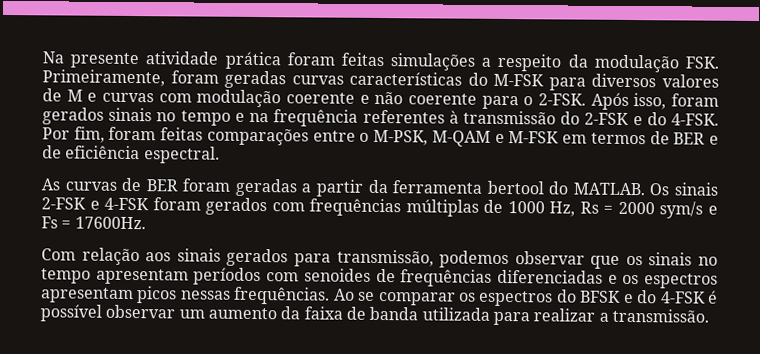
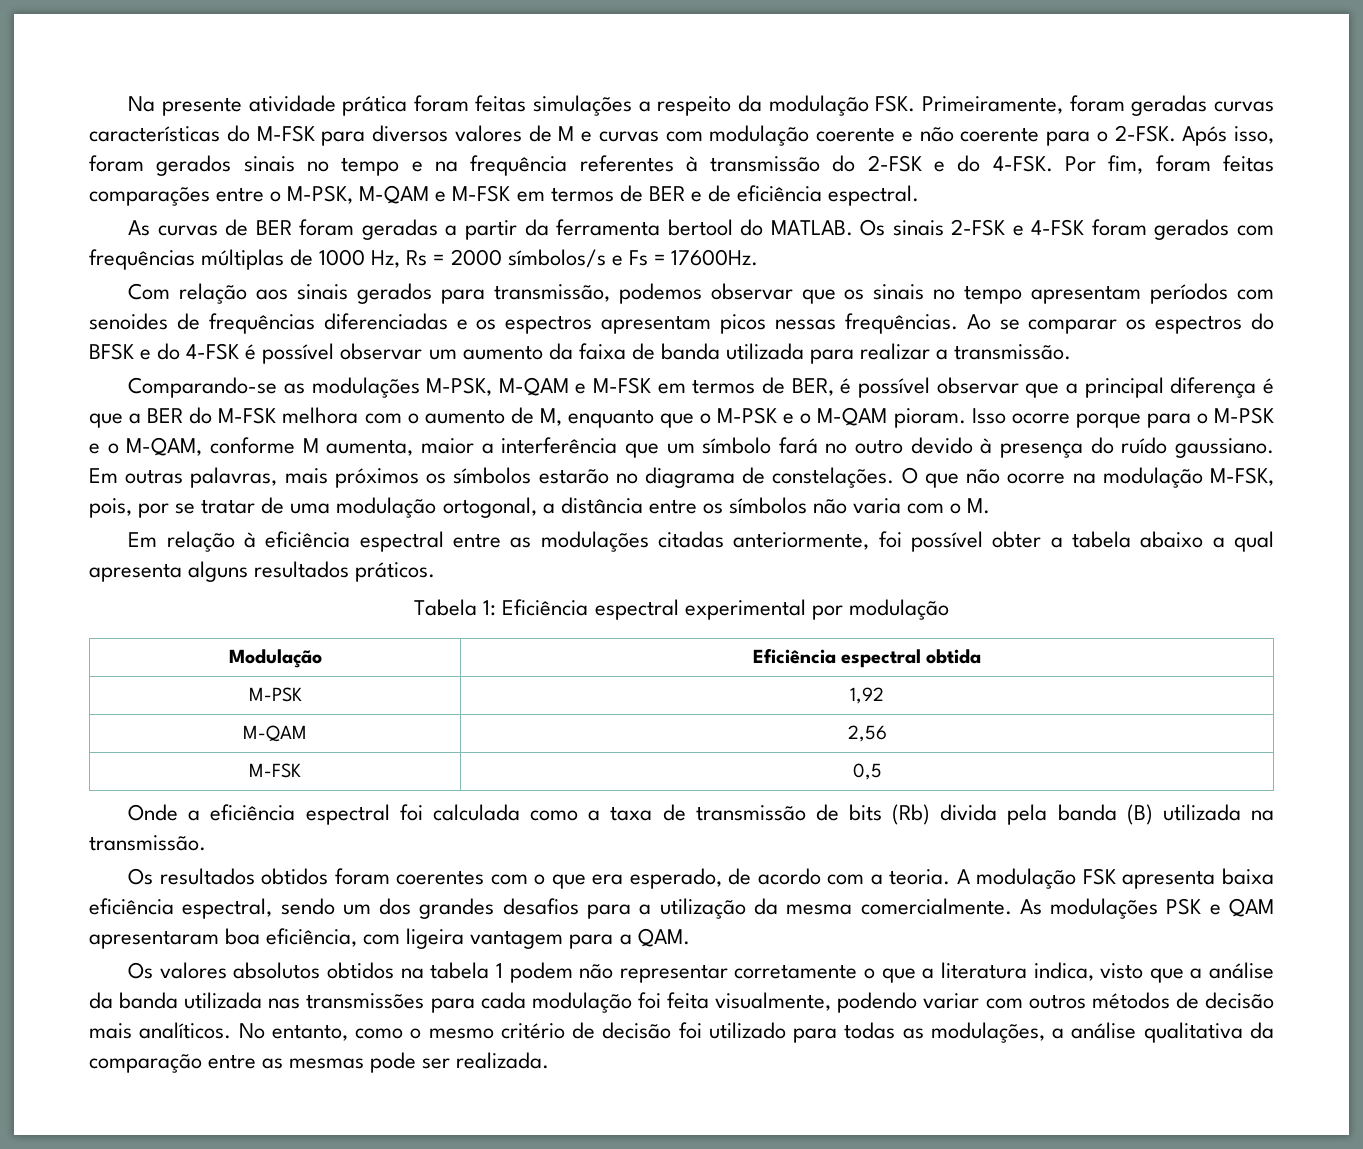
[659,201,704,219] sym/s -> [507,249,606,268] símbolos/s
(709, 315) none -> [128,377,1274,398] [89,407,1274,428] [89,437,1274,458] [89,467,1274,488] [89,497,991,518] [128,531,1275,552] [89,561,436,582] [414,599,949,620] [228,649,322,668] [752,649,982,668] [248,687,302,702] [849,687,884,704] [243,725,307,742] [847,725,887,742] [249,763,301,778] [852,763,882,780] [128,804,1274,825] [89,835,206,851] [128,868,1275,889] [89,898,1274,919] [89,928,690,949] [128,962,1275,983] [89,992,1274,1013] [89,1022,1275,1043] [89,1052,550,1073] // Comparando-se as modulações M-PSK, M-QAM e M-FSK em termos de BER, é possível observar que a principal diferença é que a BER do M-FSK melhora com o aumento de M, enquanto que o M-PSK e o M-QAM pioram. Isso ocorre porque para o M-PSK e o M-QAM, conforme M aumenta, maior a interferência que um símbolo fará no outro devido à presença do ruído gaussiano. Em outras palavras, mais próximos os símbolos estarão no diagrama de constelações. O que não ocorre na modulação M-FSK, pois, por se tratar de uma modulação ortogonal, a distância entre os símbolos não varia com o M. // Em relação à eficiência espectral entre as modulações citadas anteriormente, foi possível obter a tabela abaixo a qual apresenta alguns resultados práticos. // Tabela 1: Eficiência espectral experimental por modulação // Modulação | Eficiência espectral obtida // M-PSK | 1,92 // M-QAM | 2,56 // M-FSK | 0,5 // Onde a eficiência espectral foi calculada como a taxa de transmissão de bits (Rb) divida pela banda (B) utilizada na transmissão. // Os resultados obtidos foram coerentes com o que era esperado, de acordo com a teoria. A modulação FSK apresenta baixa eficiência espectral, sendo um dos grandes desafios para a utilização da mesma comercialmente. As modulações PSK e QAM apresentaram boa eficiência, com ligeira vantagem para a QAM. // Os valores absolutos obtidos na tabela 1 podem não representar corretamente o que a literatura indica, visto que a análise da banda utilizada nas transmissões para cada modulação foi feita visualmente, podendo variar com outros métodos de decisão mais analíticos. No entanto, como o mesmo critério de decisão foi utilizado para todas as modulações, a análise qualitativa da comparação entre as mesmas pode ser realizada.

